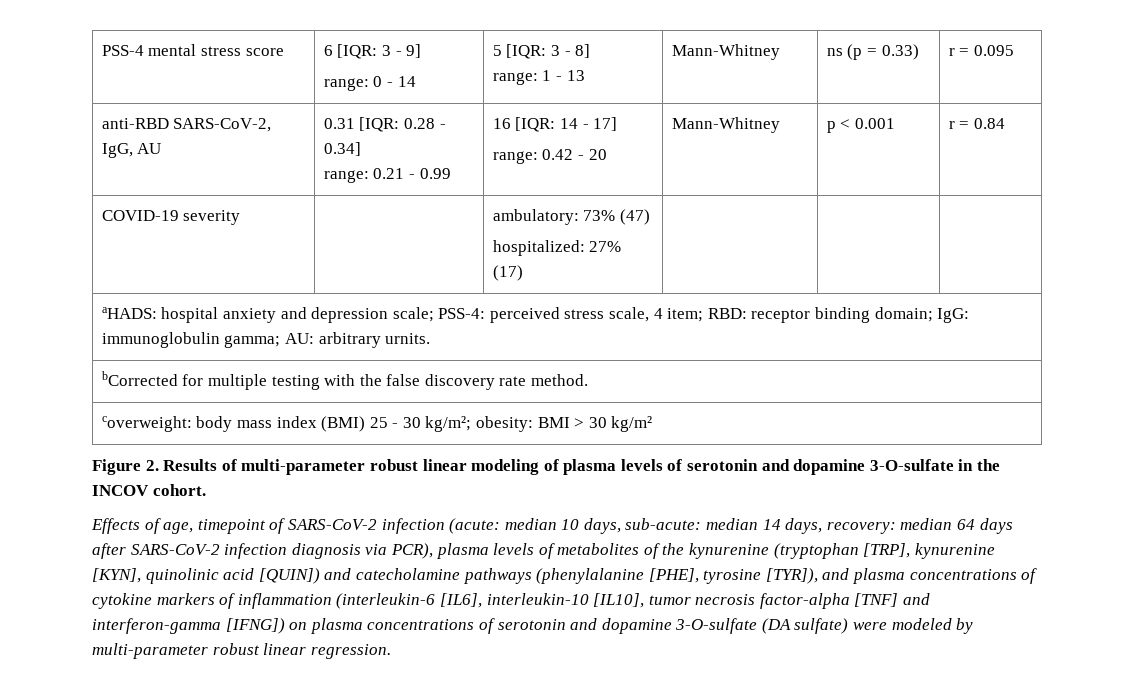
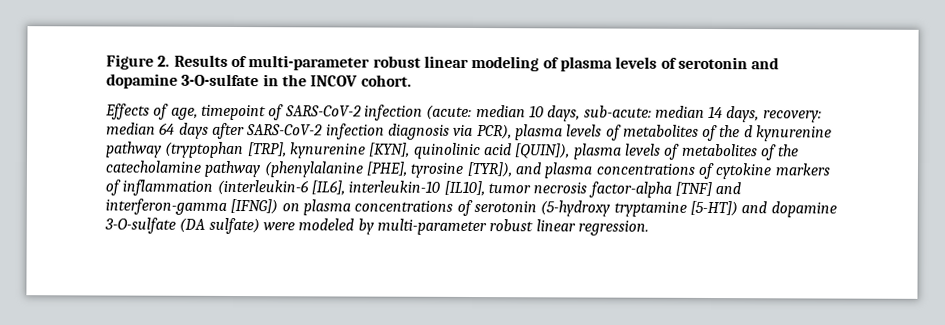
[101,44,284,56] [323,44,422,59] [323,76,416,91] [492,44,591,59] [492,70,585,85] [671,44,780,60] [826,44,919,60] [948,45,1014,56] [101,118,272,132] [101,143,162,158] [323,117,446,132] [323,142,361,156] [323,168,451,183] [492,117,618,132] [492,149,607,164] [671,117,780,133] [826,118,895,133] [948,118,1005,129] [101,210,241,225] [492,209,650,225] [492,240,622,256] [492,265,523,281] [101,307,970,323] [101,332,431,348] [101,371,589,390] [101,416,653,432] PSS-4 mental stress score | 6 [IQR: 3 - 9] // range: 0 - 14 | 5 [IQR: 3 - 8] // range: 1 - 13 | Mann-Whitney | ns (p = 0.33) | r = 0.095 // anti-RBD SARS-CoV-2, IgG, AU | 0.31 [IQR: 0.28 - 0.34] // range: 0.21 - 0.99 | 16 [IQR: 14 - 17] // range: 0.42 - 20 | Mann-Whitney | p < 0.001 | r = 0.84 // COVID-19 severity | | ambulatory: 73% (47) // hospitalized: 27% (17) | | | // aHADS: hospital anxiety and depression scale; PSS-4: perceived stress scale, 4 item; RBD: receptor binding domain; IgG: immunoglobulin gamma; AU: arbitrary urnits. // bCorrected for multiple testing with the false discovery rate method. // coverweight: body mass index (BMI) 25 - 30 kg/m²; obesity: BMI > 30 kg/m² // -> (106, 62) none
[689,543,770,559] kynurenine -> [743,125,833,142] [106,141,162,158] d kynurenine pathway
[258,568,532,584] [QUIN]) and catecholamine pathways -> [515,143,800,161] [105,160,262,178] [QUIN]), plasma levels of metabolites of the catecholamine pathway
(566, 624) none -> [540,200,738,217] (5-hydroxy tryptamine [5-HT])

